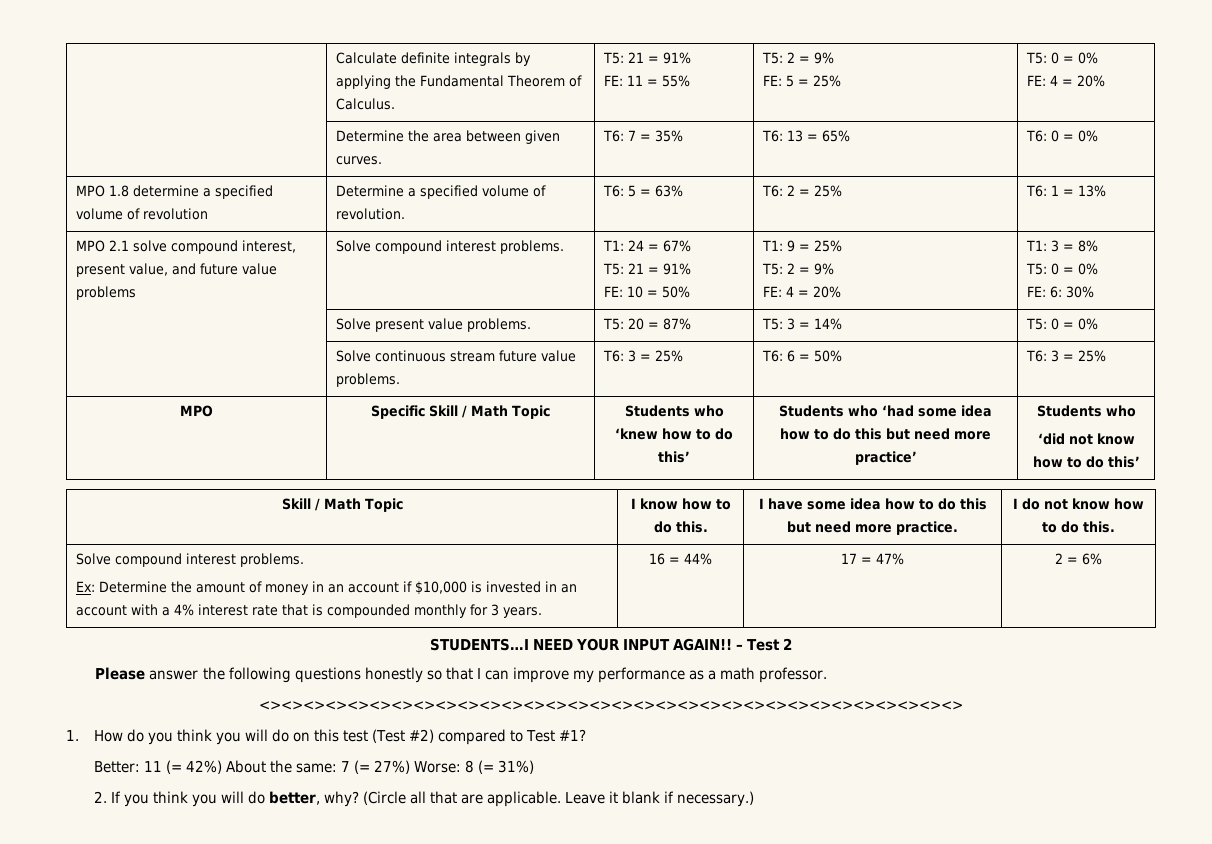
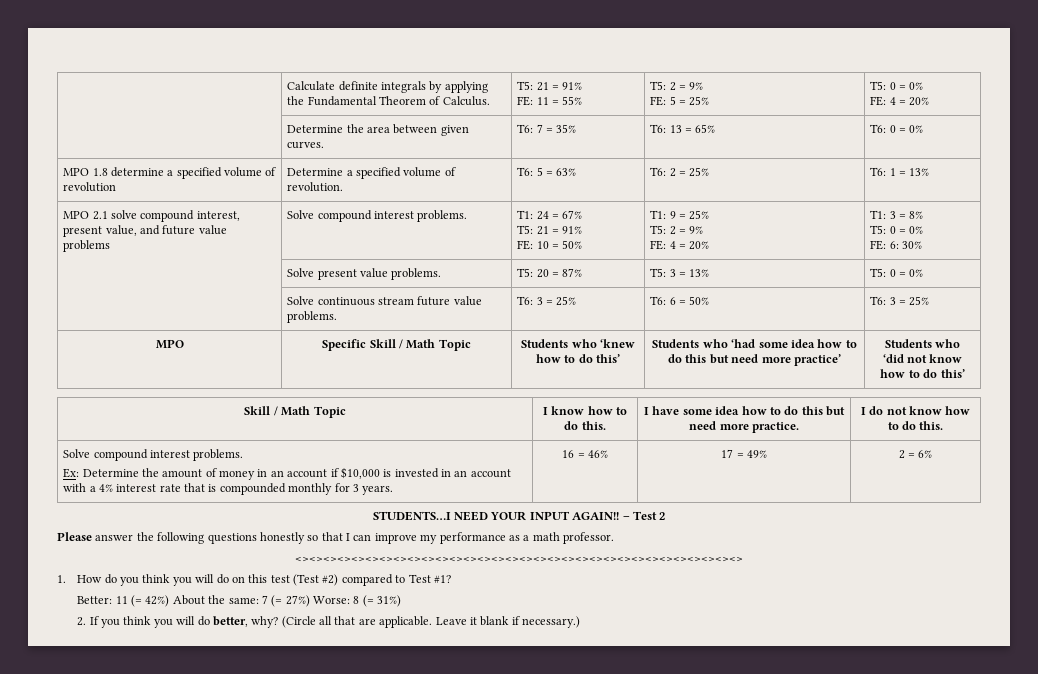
[813,318,842,330] 14% -> [689,269,710,277] 13%
[684,553,712,565] 44% -> [587,450,608,458] 46%
[876,553,904,565] 47% -> [746,450,767,458] 49%

